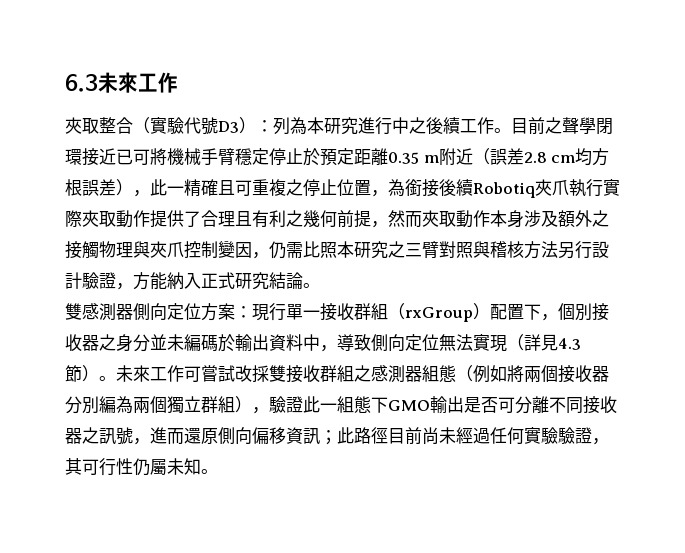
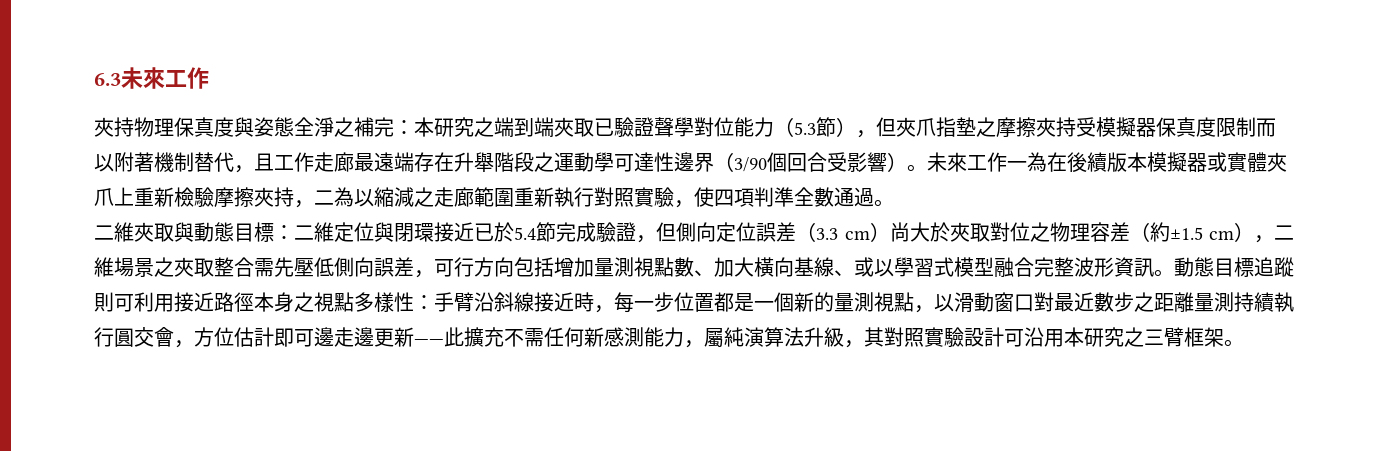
[82,117,613,135] [65,148,610,166] [65,179,620,198] [65,210,609,228] [65,240,609,259] [65,272,320,290] [65,303,609,322] [65,334,581,352] [65,365,609,383] [65,396,617,414] [65,427,609,445] [65,458,201,476] 取整合（實驗代號D3）：列為本研究進行中之後續工作。目前之聲學閉環接近已可將機械手臂穩定停止於預定距離0.35 m附近（誤差2.8 cm均方根誤差），此一精確且可重複之停止位置，為銜接後續Robotiq夾爪執行實際夾取動作提供了合理且有利之幾何前提，然而夾取動作本身涉及額外之接觸物理與夾爪控制變因，仍需比照本研究之三臂對照與稽核方法另行設計驗證，方能納入正式研究結論。 // 雙感測器側向定位方案：現行單一接收群組（rxGroup）配置下，個別接收器之身分並未編碼於輸出資料中，導致側向定位無法實現（詳見4.3節）。未來工作可嘗試改採雙接收群組之感測器組態（例如將兩個接收器分別編為兩個獨立群組），驗證此一組態下GMO輸出是否可分離不同接收器之訊號，進而還原側向偏移資訊；此路徑目前尚未經過任何實驗驗證，其可行性仍屬未知 -> [114,117,1276,138] [94,152,1287,173] [94,187,894,208] [94,222,1294,243] [94,257,1294,278] [94,292,1294,313] [94,327,1224,348] 持物理保真度與姿態全淨之補完：本研究之端到端夾取已驗證聲學對位能力（5.3節），但夾爪指墊之摩擦夾持受模擬器保真度限制而以附著機制替代，且工作走廊最遠端存在升舉階段之運動學可達性邊界（3/90個回合受影響）。未來工作一為在後續版本模擬器或實體夾爪上重新檢驗摩擦夾持，二為以縮減之走廊範圍重新執行對照實驗，使四項判準全數通過。 // 二維夾取與動態目標：二維定位與閉環接近已於5.4節完成驗證，但側向定位誤差（3.3 cm）尚大於夾取對位之物理容差（約±1.5 cm），二維場景之夾取整合需先壓低側向誤差，可行方向包括增加量測視點數、加大橫向基線、或以學習式模型融合完整波形資訊。動態目標追蹤則可利用接近路徑本身之視點多樣性：手臂沿斜線接近時，每一步位置都是一個新的量測視點，以滑動窗口對最近數步之距離量測持續執行圓交會，方位估計即可邊走邊更新——此擴充不需任何新感測能力，屬純演算法升級，其對照實驗設計可沿用本研究之三臂框架

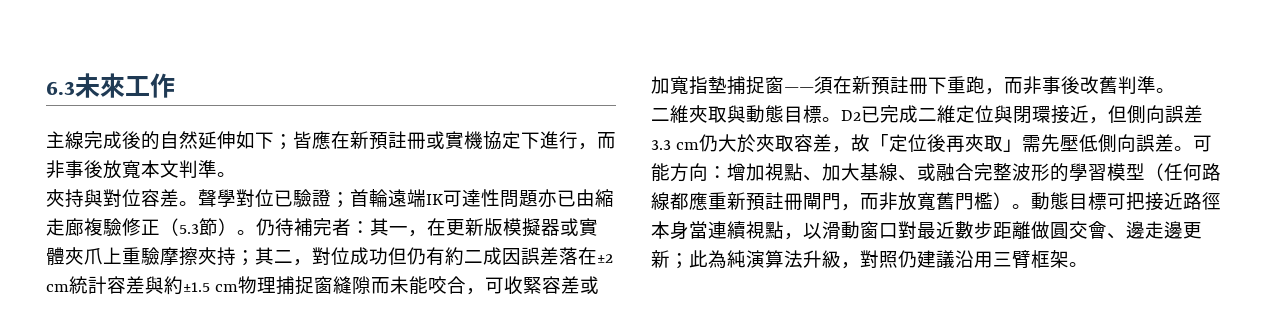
[94,117,1276,138] [94,152,1147,173] 夾持物理保真度與姿態全淨之補完：本研究之端到端夾取已驗證聲學對位能力（5.3節），但夾爪指墊之摩擦夾持受模擬器保真度限制而以附著機制替代，且工作走廊最遠端存在升舉階段之運動學可達性邊界（3/90個回合受影響）。未來工作一為在後續版本 -> [46,131,616,150] [46,160,236,179] [46,189,614,208] [46,218,503,237] 主線完成後的自然延伸如下；皆應在新預註冊或實機協定下進行，而非事後放寬本文判準。 // 夾持與對位容差。聲學對位已驗證；首輪遠端IK可達性問題亦已由縮走廊複驗修正（5.3節）。仍待補完者：其一，在更新版
[154,187,194,207] 新檢 -> (141, 256) none
[294,187,874,208] ，二為以縮減之走廊範圍重新執行對照實驗，使四項判準全數通過 -> [236,247,613,266] [46,276,599,295] [651,76,1156,95] ；其二，對位成功但仍有約二成因誤差落在±2 cm統計容差與約±1.5 cm物理捕捉窗縫隙而未能咬合，可收緊容差或加寬指墊捕捉窗——須在新預註冊下重跑，而非事後改舊判準
[274,225,294,240] ： -> [822,105,918,123] 。D2已完成
[474,222,816,243] 已於5.4節完成驗證，但側向定位誤差（ -> [1089,105,1203,124] ，但側向誤差
[869,222,910,242] ）尚 -> [698,134,718,152] 仍
[989,222,1294,243] [94,257,1294,278] [94,292,874,313] 對位之物理容差（約±1.5 cm），二維場景之夾取整合需先壓低側向誤差，可行方向包括增加量測視點數、加大橫向基線、或以學習式模型融合完整波形資訊。動態目標追蹤則可利用接近路徑本身之視點多樣性：手臂沿斜線接近時，每一步位置都是一個新的量測 -> [793,134,1212,153] [651,163,1221,182] [651,192,1221,211] [651,221,746,240] 容差，故「定位後再夾取」需先壓低側向誤差。可能方向：增加視點、加大基線、或融合完整波形的學習模型（任何路線都應重新預註冊閘門，而非放寬舊門檻）。動態目標可把接近路徑本身當連續
[1134,292,1294,312] [94,327,1144,348] 之距離量測持續執行圓交會，方位估計即可邊走邊更新——此擴充不需任何新感測能力，屬純演算法升級，其對照實驗設計可沿用本研究之 -> [993,221,1202,239] [651,250,993,269] 距離做圓交會、邊走邊更新；此為純演算法升級，對照仍建議沿用

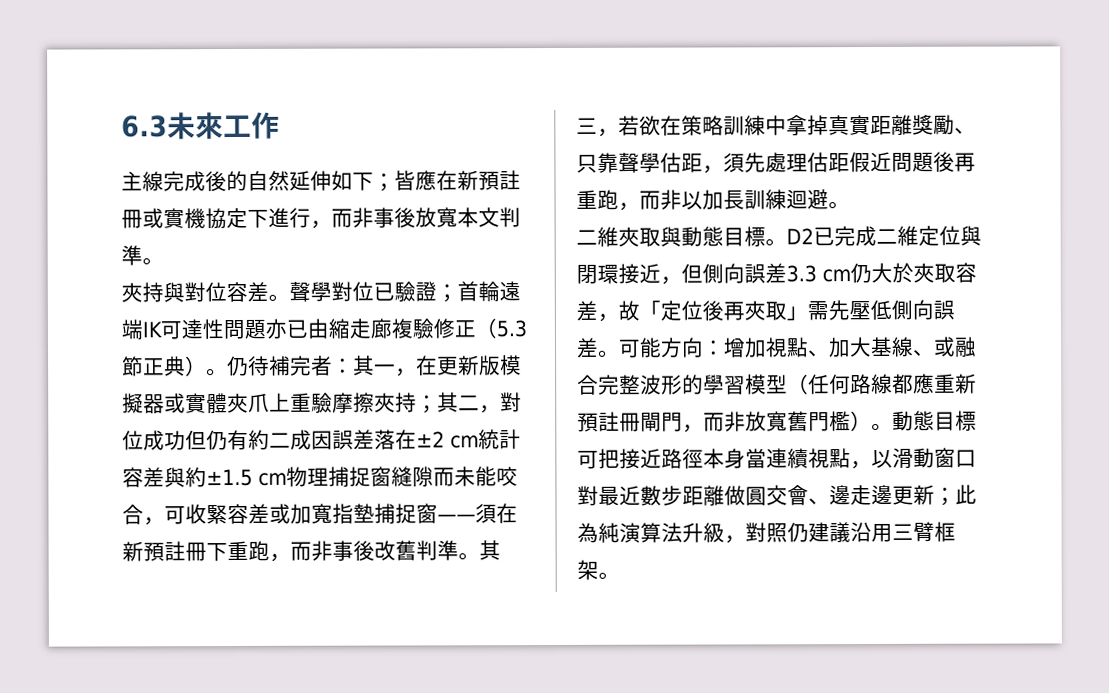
(218, 227) none -> [143,356,186,377] 正典
(1175, 90) none -> [479,540,501,561] [576,114,976,137] [576,151,976,174] [576,189,850,211] 其三，若欲在策略訓練中拿掉真實距離獎勵、只靠聲學估距，須先處理估距假近問題後再重跑，而非以加長訓練迴避。

